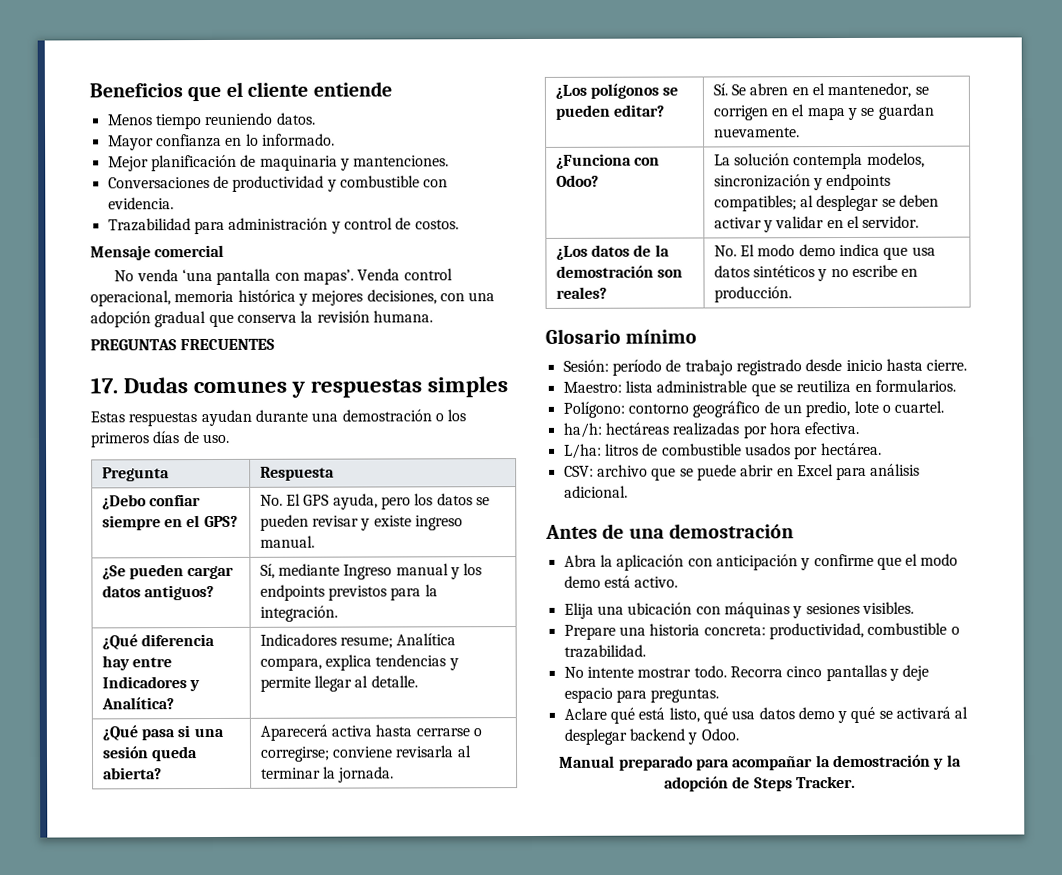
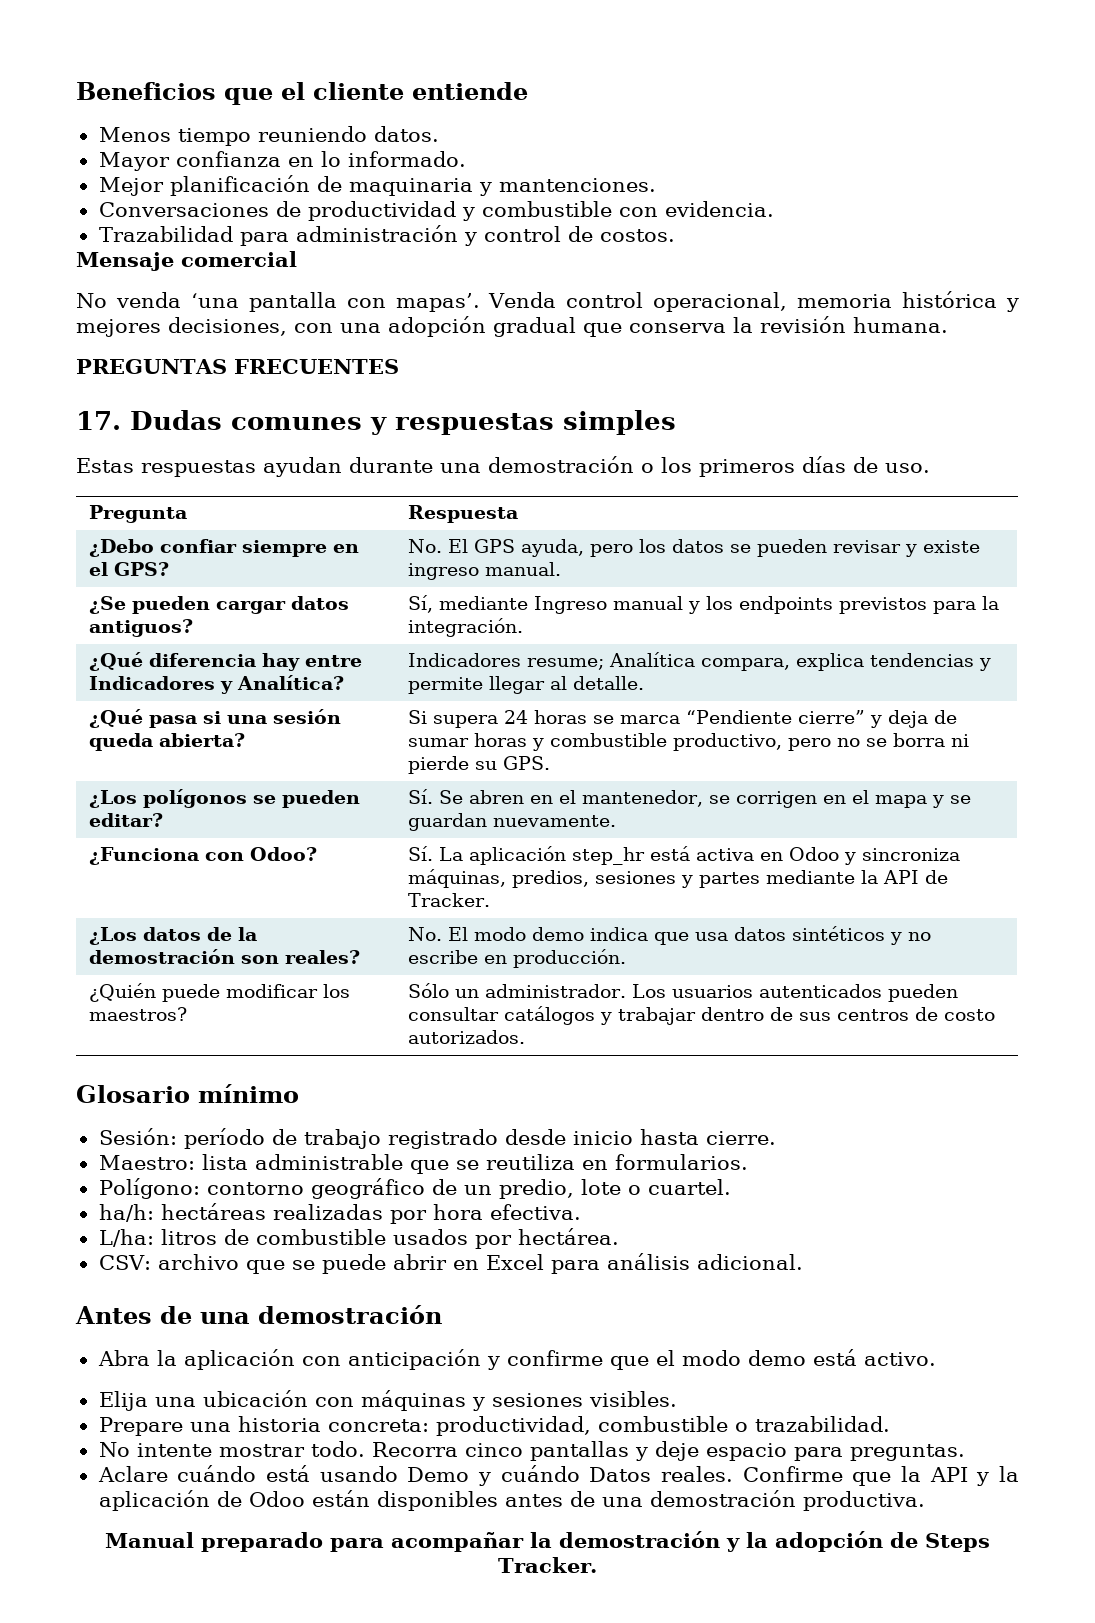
[259,724,483,741] [259,745,472,762] [260,766,395,783] Aparecerá activa hasta cerrarse o corregirse; conviene revisarla al terminar la jornada. -> [408,710,958,728] [408,733,970,751] [408,756,551,774] Si supera 24 horas se marca “Pendiente cierre” y deja de sumar horas y combustible productivo, pero no se borra ni pierde su GPS.
[713,152,925,170] [713,173,892,191] [713,194,940,212] [713,215,920,233] La solución contempla modelos, sincronización y endpoints compatibles; al desplegar se deben activar y validar en el servidor. -> [408,846,961,865] [408,869,949,888] [408,893,491,907] Sí. La aplicación step_hr está activa en Odoo y sincroniza máquinas, predios, sesiones y partes mediante la API de Tracker.
(792, 294) none -> [89,983,351,1002] [89,1007,188,1021] [408,983,959,1002] [408,1006,996,1025] [408,1030,526,1044] // ¿Quién puede modificar los maestros? | Sólo un administrador. Los usuarios autenticados pueden consultar catálogos y trabajar dentro de sus centros de costo autorizados.
[609,706,969,724] [563,728,739,745] qué está listo, qué usa datos demo y qué se activará al desplegar backend y Odoo. -> [177,1465,1019,1486] [98,1490,925,1511] cuándo está usando Demo y cuándo Datos reales. Confirme que la API y la aplicación de Odoo están disponibles antes de una demostración productiva.

